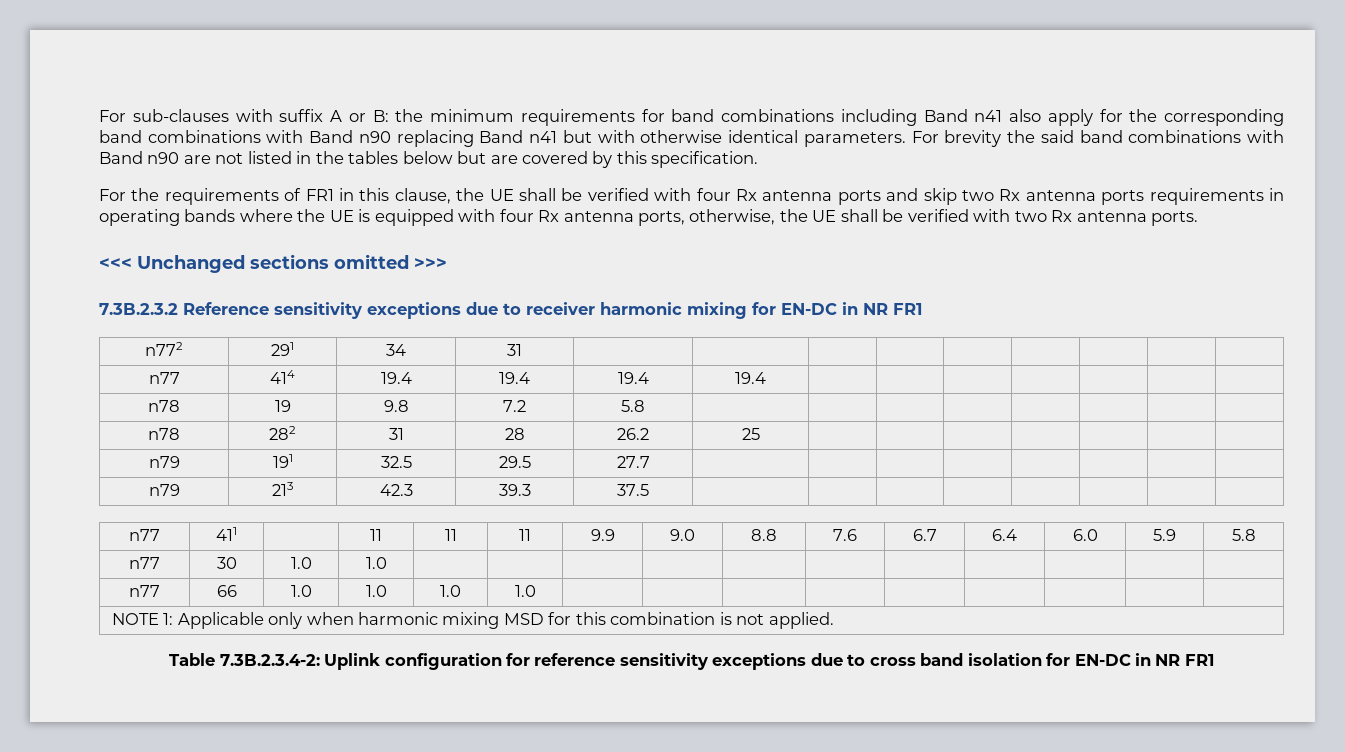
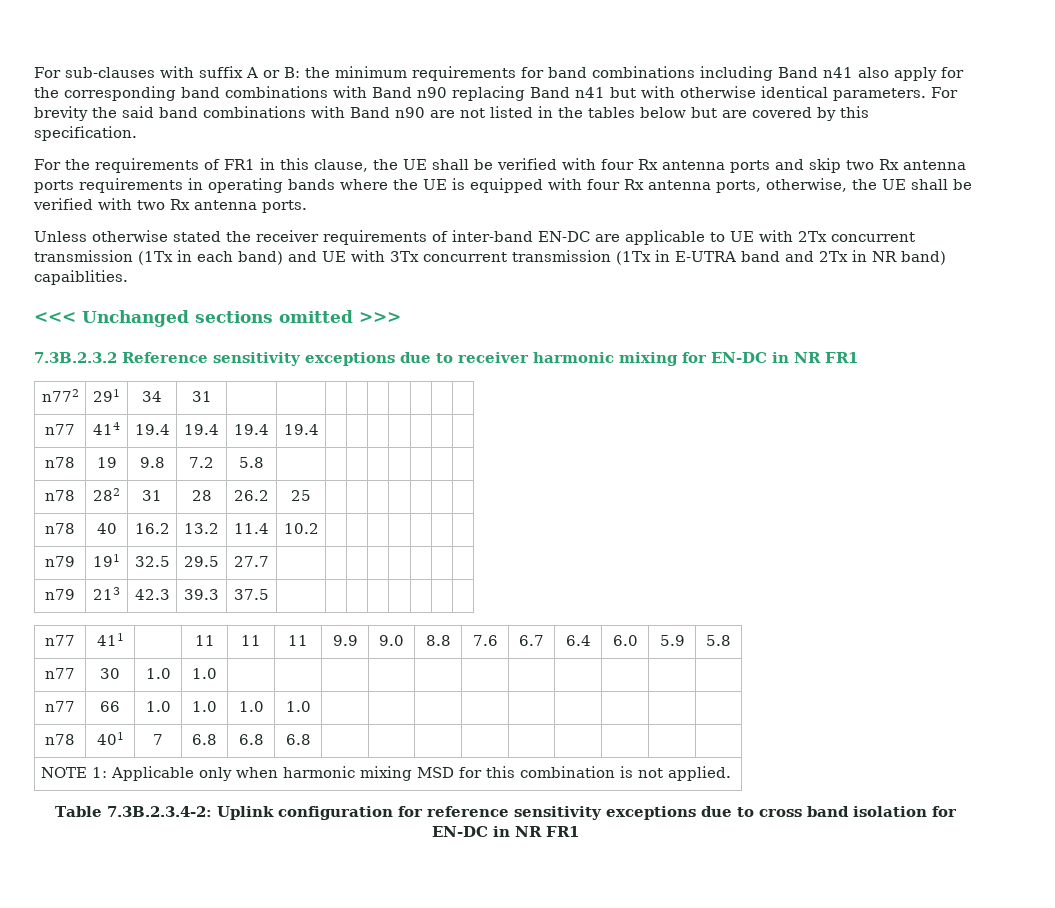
(1199, 218) none -> [34,230,915,245] [34,250,946,265] [34,270,128,285] // Unless otherwise stated the receiver requirements of inter-band EN-DC are applicable to UE with 2Tx concurrent transmission (1Tx in each band) and UE with 3Tx concurrent transmission (1Tx in E-UTRA band and 2Tx in NR band) capaiblities.
(760, 434) none -> [45,523,75,534] [96,523,117,534] [134,523,170,534] [184,523,219,534] [234,523,269,534] [283,523,319,534] // n78 | 40 | 16.2 | 13.2 | 11.4 | 10.2 | | | | | | |
(536, 591) none -> [45,734,75,745] [96,732,124,745] [153,734,163,745] [192,734,217,745] [238,734,264,745] [285,734,311,745] // n78 | 401 | 7 | 6.8 | 6.8 | 6.8 | | | | | | | | |

